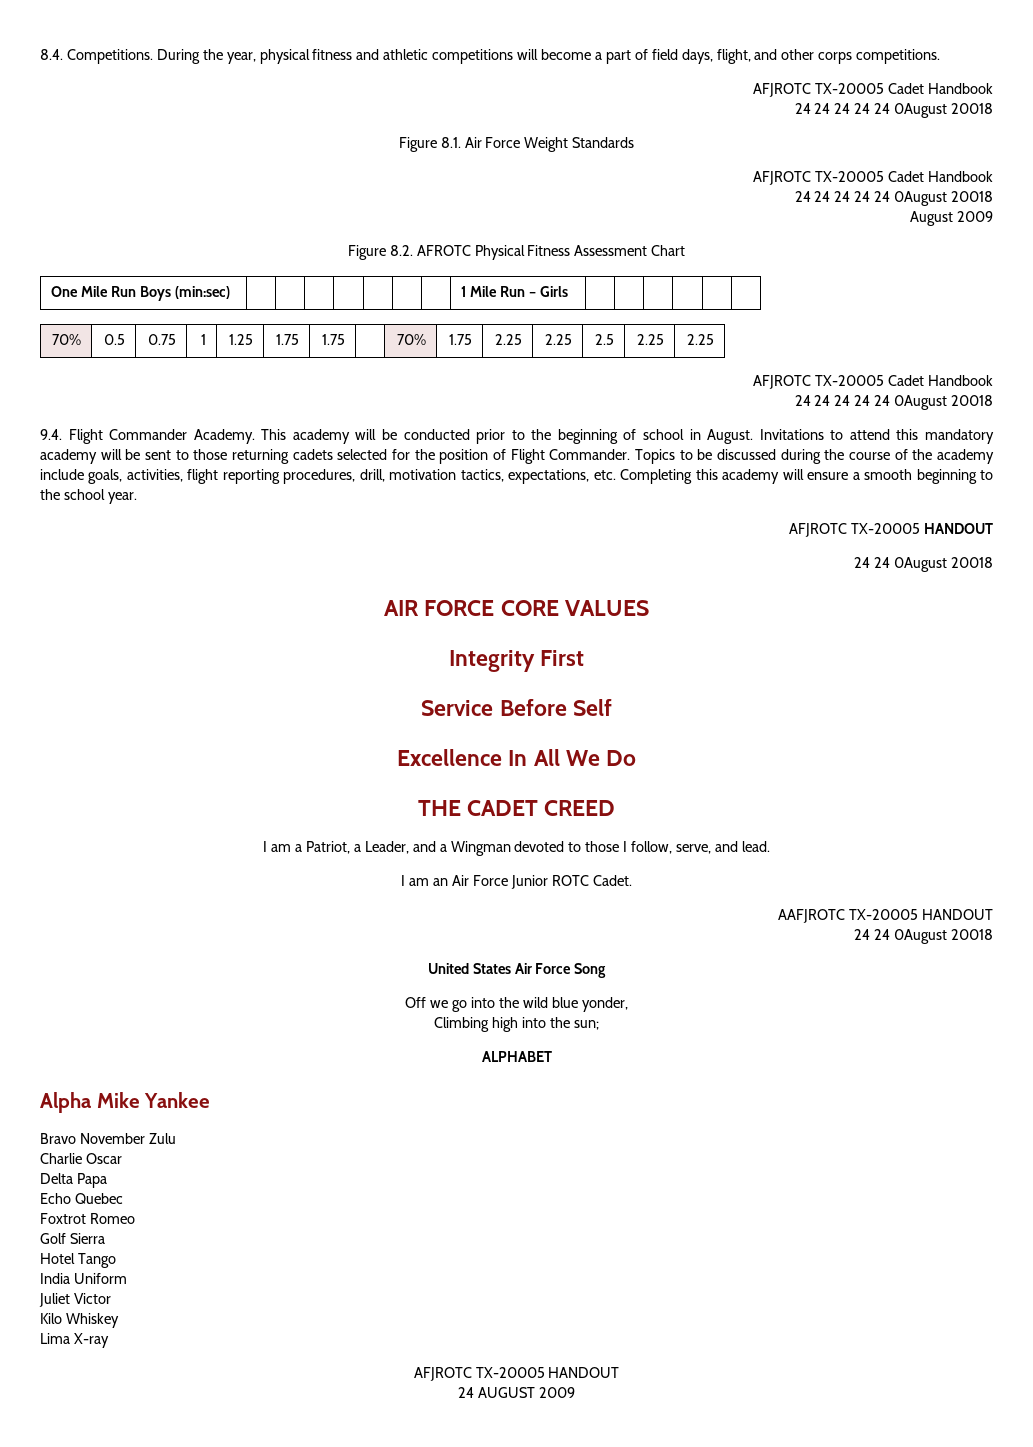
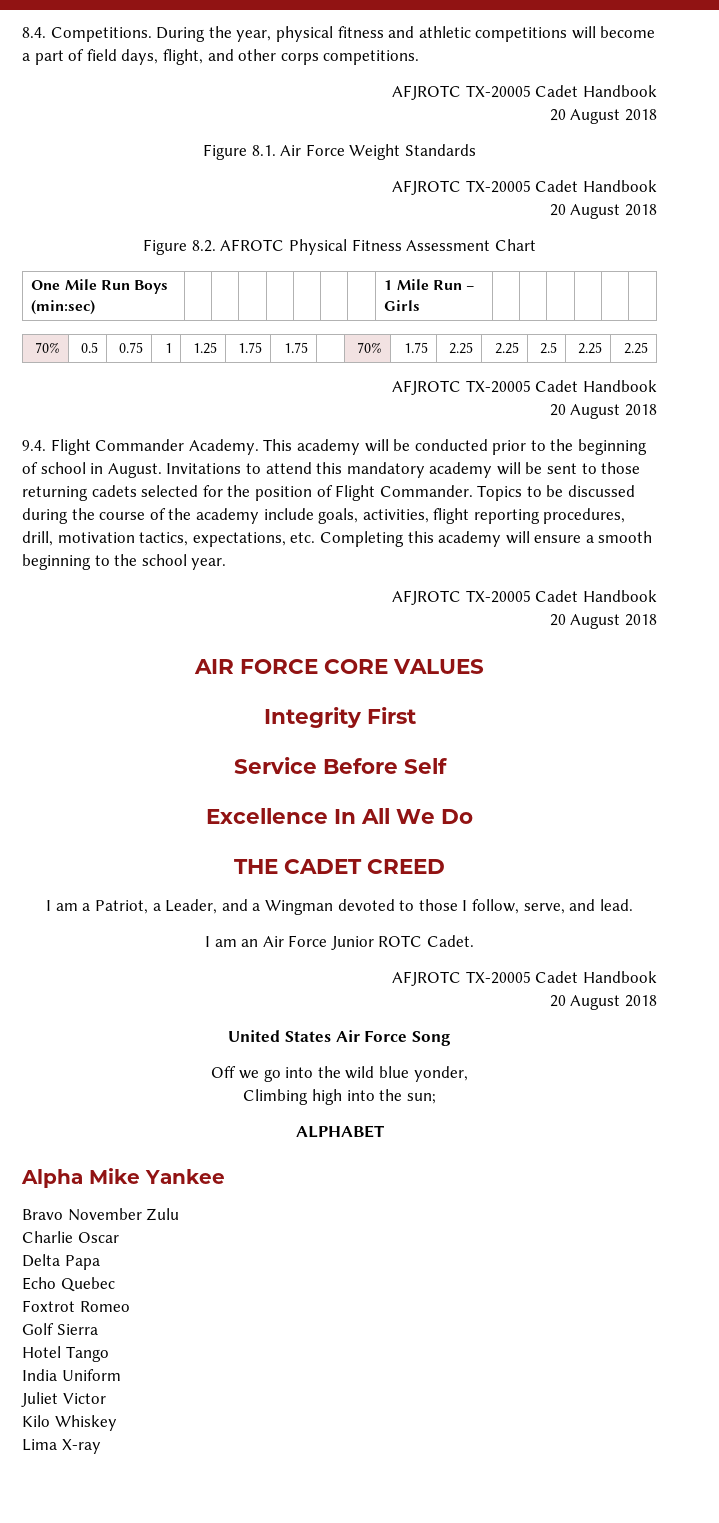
[794,103,993,118] 24 24 24 24 24 0August 20018 -> [549,109,657,124] 20 August 2018
[794,191,993,206] [910,211,993,226] 24 24 24 24 24 0August 20018 // August 2009 -> [549,204,657,219] 20 August 2018
[794,395,993,410] 24 24 24 24 24 0August 20018 -> [549,404,657,419] 20 August 2018
[923,523,993,534] [854,557,993,572] HANDOUT // 24 24 0August 20018 -> [535,590,657,602] [549,614,657,629] Cadet Handbook // 20 August 2018
[778,909,993,923] [854,929,993,944] AAFJROTC TX-20005 HANDOUT // 24 24 0August 20018 -> [392,971,657,986] [549,995,657,1010] AFJROTC TX-20005 Cadet Handbook // 20 August 2018
[413,1367,620,1381] [458,1387,575,1398] // AFJROTC TX-20005 HANDOUT // 24 AUGUST 2009 -> (101, 1446) none

